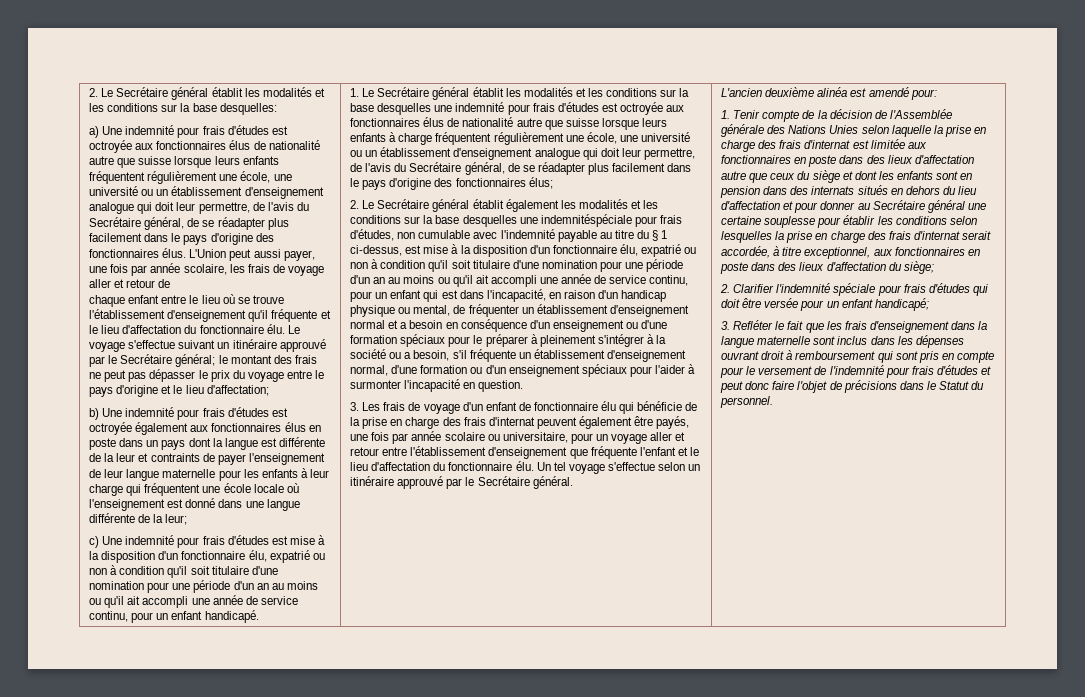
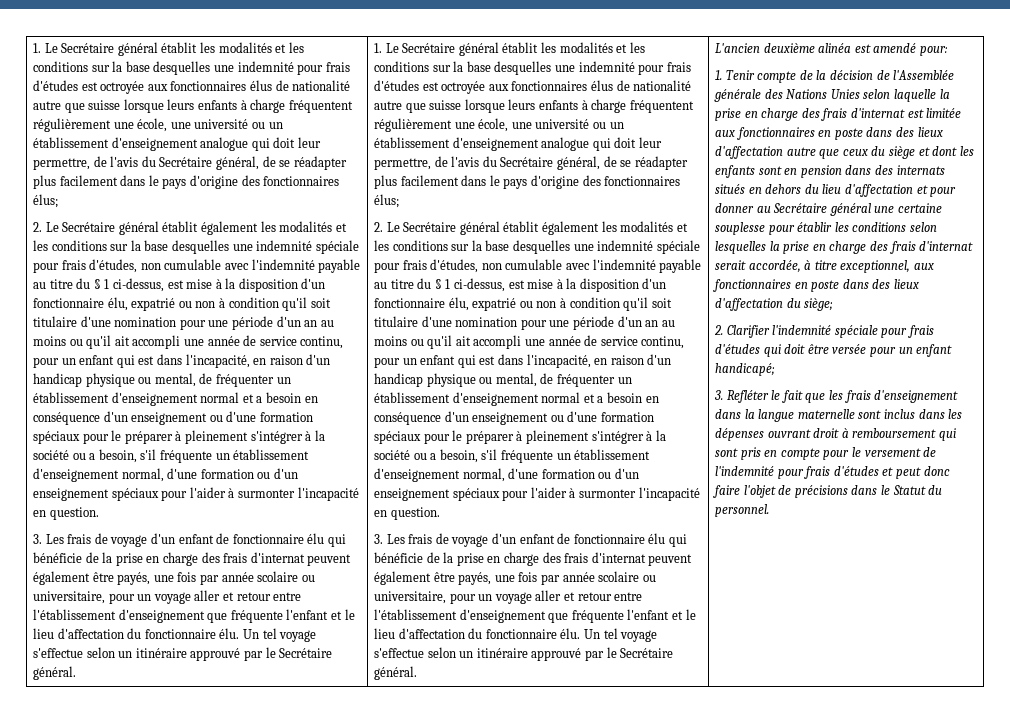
[89,88,99,97] 2. -> [33,43,42,53] 1.
[219,103,277,115] [89,126,123,138] desquelles: // a) Une -> [153,61,234,75] desquelles une
(279, 160) none -> [240,99,286,113] à charge
[162,248,315,261] [89,263,324,276] [89,279,171,288] [89,294,284,307] [89,309,331,322] [89,324,300,334] [89,339,326,352] [89,354,317,367] [89,369,325,382] [89,385,269,397] [89,407,288,420] [89,422,321,435] [89,437,325,450] [89,453,325,465] [89,468,329,481] [89,483,299,496] [89,498,300,511] [89,513,188,525] [89,535,269,548] élus. L'Union peut aussi payer, une fois par année scolaire, les frais de voyage aller et retour de // chaque enfant entre le lieu où se trouve l'établissement d'enseignement qu'il fréquente et le lieu d'affectation du fonctionnaire élu. Le voyage s'effectue suivant un itinéraire approuvé par le Secrétaire général; le montant des frais ne peut pas dépasser le prix du voyage entre le pays d'origine et le lieu d'affectation; // b) Une indemnité pour frais d'études est octroyée également aux fonctionnaires élus en poste dans un pays dont la langue est différente de la leur et contraints de payer l'enseignement de leur langue maternelle pour les enfants à leur charge qui fréquentent une école locale où l'enseignement est donné dans une langue différente de la leur; // c) Une indemnité pour frais d'études -> [33,194,59,208] [33,221,347,235] [33,240,359,254] [33,259,361,273] [33,278,164,292] élus; // 2. Le Secrétaire général établit également les modalités et les conditions sur la base desquelles une indemnité spéciale pour frais d'études, non cumulable avec l'indemnité payable au titre du § 1 ci-dessus,
[204,610,259,623] handicapé. -> [116,354,331,368] [33,373,291,387] [33,392,318,406] [33,411,313,425] [33,430,325,444] [33,449,310,463] [33,468,298,482] [33,487,359,501] [33,507,99,520] [33,533,346,547] [33,552,352,566] [33,571,315,585] [33,590,302,604] [33,609,355,623] [33,628,317,642] [33,647,333,661] [33,666,77,680] qui est dans l'incapacité, en raison d'un handicap physique ou mental, de fréquenter un établissement d'enseignement normal et a besoin en conséquence d'un enseignement ou d'une formation spéciaux pour le préparer à pleinement s'intégrer à la société ou a besoin, s'il fréquente un établissement d'enseignement normal, d'une formation ou d'un enseignement spéciaux pour l'aider à surmonter l'incapacité en question. // 3. Les frais de voyage d'un enfant de fonctionnaire élu qui bénéficie de la prise en charge des frais d'internat peuvent également être payés, une fois par année scolaire ou universitaire, pour un voyage aller et retour entre l'établissement d'enseignement que fréquente l'enfant et le lieu d'affectation du fonctionnaire élu. Un tel voyage s'effectue selon un itinéraire approuvé par le Secrétaire général.
[540,214,632,227] indemnitéspéciale -> [597,240,700,254] indemnité spéciale

